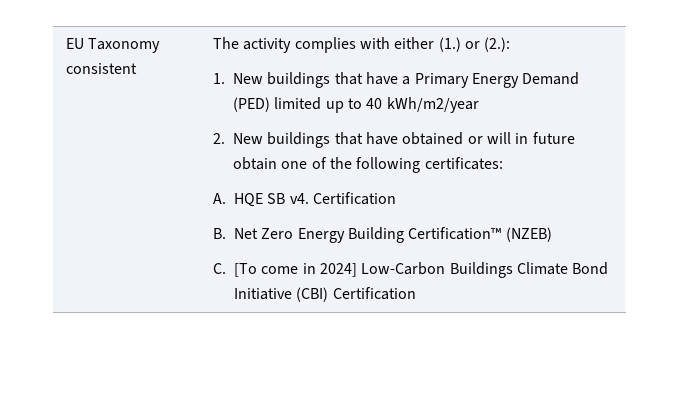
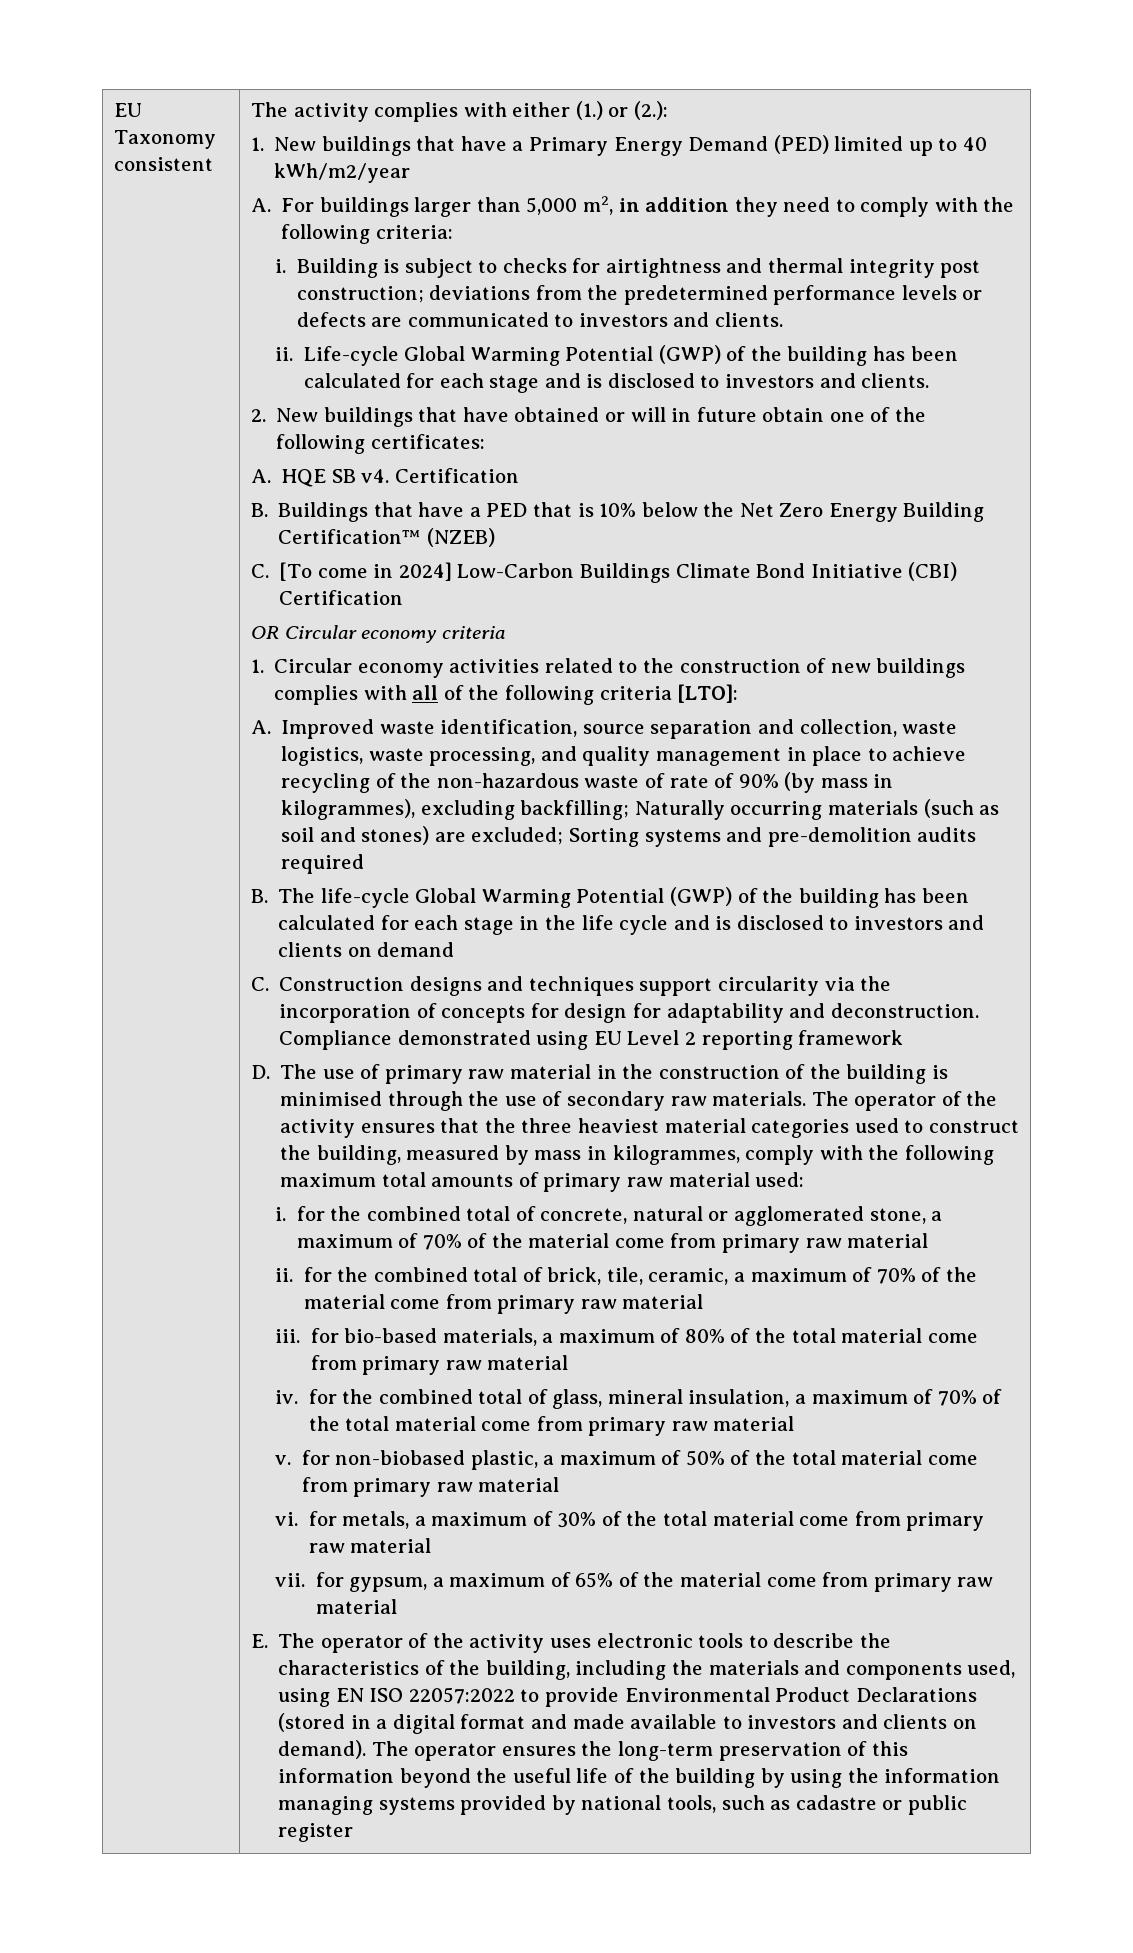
(479, 105) none -> [251,196,1015,217] [281,224,453,244] [275,258,981,278] [296,285,983,305] [296,312,783,327] [275,345,958,366] [303,373,930,393] // A. For buildings larger than 5,000 m2, in addition they need to comply with the following criteria: // i. Building is subject to checks for airtightness and thermal integrity post construction; deviations from the predetermined performance levels or defects are communicated to investors and clients. // ii. Life-cycle Global Warming Potential (GWP) of the building has been calculated for each stage and is disclosed to investors and clients.
(227, 233) none -> [278,502,735,522] Buildings that have a PED that is 10% below the
(416, 293) none -> [251,625,505,643] [251,658,966,678] [274,684,739,705] [251,719,958,739] [281,746,967,766] [281,772,894,793] [281,799,1000,820] [281,826,977,847] [281,854,365,874] [251,887,969,908] [278,915,985,935] [278,942,455,957] [251,976,892,996] [279,1003,979,1023] [279,1030,904,1050] [251,1064,948,1084] [280,1091,998,1111] [280,1118,1019,1138] [280,1145,994,1165] [280,1172,805,1192] [275,1206,943,1226] [296,1233,929,1253] [275,1267,977,1285] [303,1294,704,1314] [275,1328,978,1346] [310,1355,569,1375] [275,1389,1003,1409] [308,1416,795,1436] [275,1450,978,1470] [301,1477,560,1497] [275,1511,985,1531] [308,1538,432,1553] [275,1572,994,1592] [315,1599,397,1614] [251,1633,891,1653] [278,1660,1016,1680] [278,1687,977,1707] [278,1713,977,1734] [278,1740,908,1761] [278,1768,1001,1788] [278,1795,967,1815] [278,1823,354,1842] // OR Circular economy criteria // 1. Circular economy activities related to the construction of new buildings complies with all of the following criteria [LTO]: // A. Improved waste identification, source separation and collection, waste logistics, waste processing, and quality management in place to achieve recycling of the non-hazardous waste of rate of 90% (by mass in kilogrammes), excluding backfilling; Naturally occurring materials (such as soil and stones) are excluded; Sorting systems and pre-demolition audits required // B. The life-cycle Global Warming Potential (GWP) of the building has been calculated for each stage in the life cycle and is disclosed to investors and clients on demand // C. Construction designs and techniques support circularity via the incorporation of concepts for design for adaptability and deconstruction. Compliance demonstrated using EU Level 2 reporting framework // D. The use of primary raw material in the construction of the building is minimised through the use of secondary raw materials. The operator of the activity ensures that the three heaviest material categories used to construct the building, measured by mass in kilogrammes, comply with the following maximum total amounts of primary raw material used: // i. for the combined total of concrete, natural or agglomerated stone, a maximum of 70% of the material come from primary raw material // ii. for the combined total of brick, tile, ceramic, a maximum of 70% of the material come from primary raw material // iii. for bio-based materials, a maximum of 80% of the total material come from primary raw material // iv. for the combined total of glass, mineral insulation, a maximum of 70% of the total material come from primary raw material // v. for non-biobased plastic, a maximum of 50% of the total material come from primary raw material // vi. for metals, a maximum of 30% of the total material come from primary raw material // vii. for gypsum, a maximum of 65% of the material come from primary raw material // E. The operator of the activity uses electronic tools to describe the characteristics of the building, including the materials and components used, using EN ISO 22057:2022 to provide Environmental Product Declarations (stored in a digital format and made available to investors and clients on demand). The operator ensures the long-term preservation of this information beyond the useful life of the building by using the information managing systems provided by national tools, such as cadastre or public register

